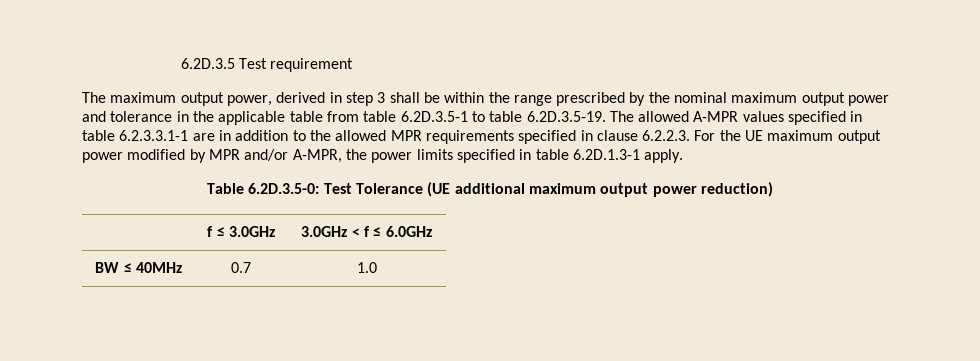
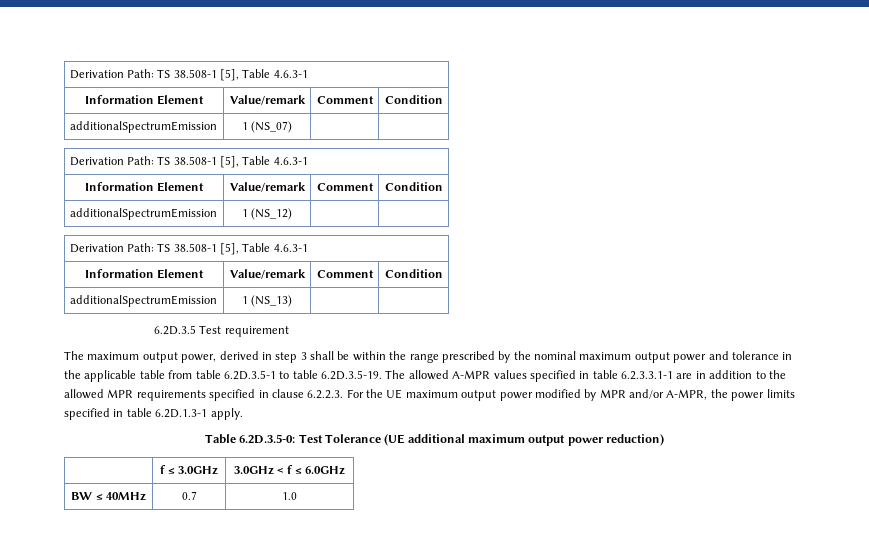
(180, 63) none -> [69,69,308,81] [84,95,205,105] [229,95,306,105] [316,96,374,104] [384,95,443,104] [69,121,217,133] [241,121,293,133] [69,156,308,168] [84,182,205,192] [229,182,306,192] [316,183,374,191] [384,182,443,191] [69,208,217,220] [241,208,293,220] [69,243,308,255] [84,269,205,279] [229,269,306,279] [316,270,374,278] [384,269,443,278] [69,295,217,307] [241,295,293,307] Derivation Path: TS 38.508-1 [5], Table 4.6.3-1 // Information Element | Value/remark | Comment | Condition // additionalSpectrumEmission | 1 (NS_07) | | // Derivation Path: TS 38.508-1 [5], Table 4.6.3-1 // Information Element | Value/remark | Comment | Condition // additionalSpectrumEmission | 1 (NS_12) | | // Derivation Path: TS 38.508-1 [5], Table 4.6.3-1 // Information Element | Value/remark | Comment | Condition // additionalSpectrumEmission | 1 (NS_13) | | //

